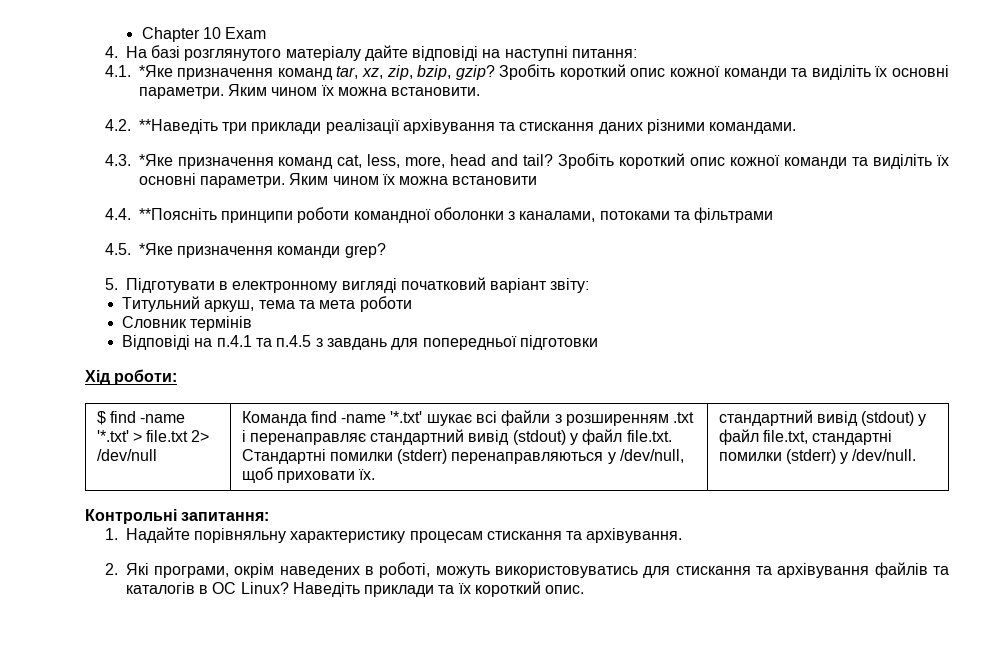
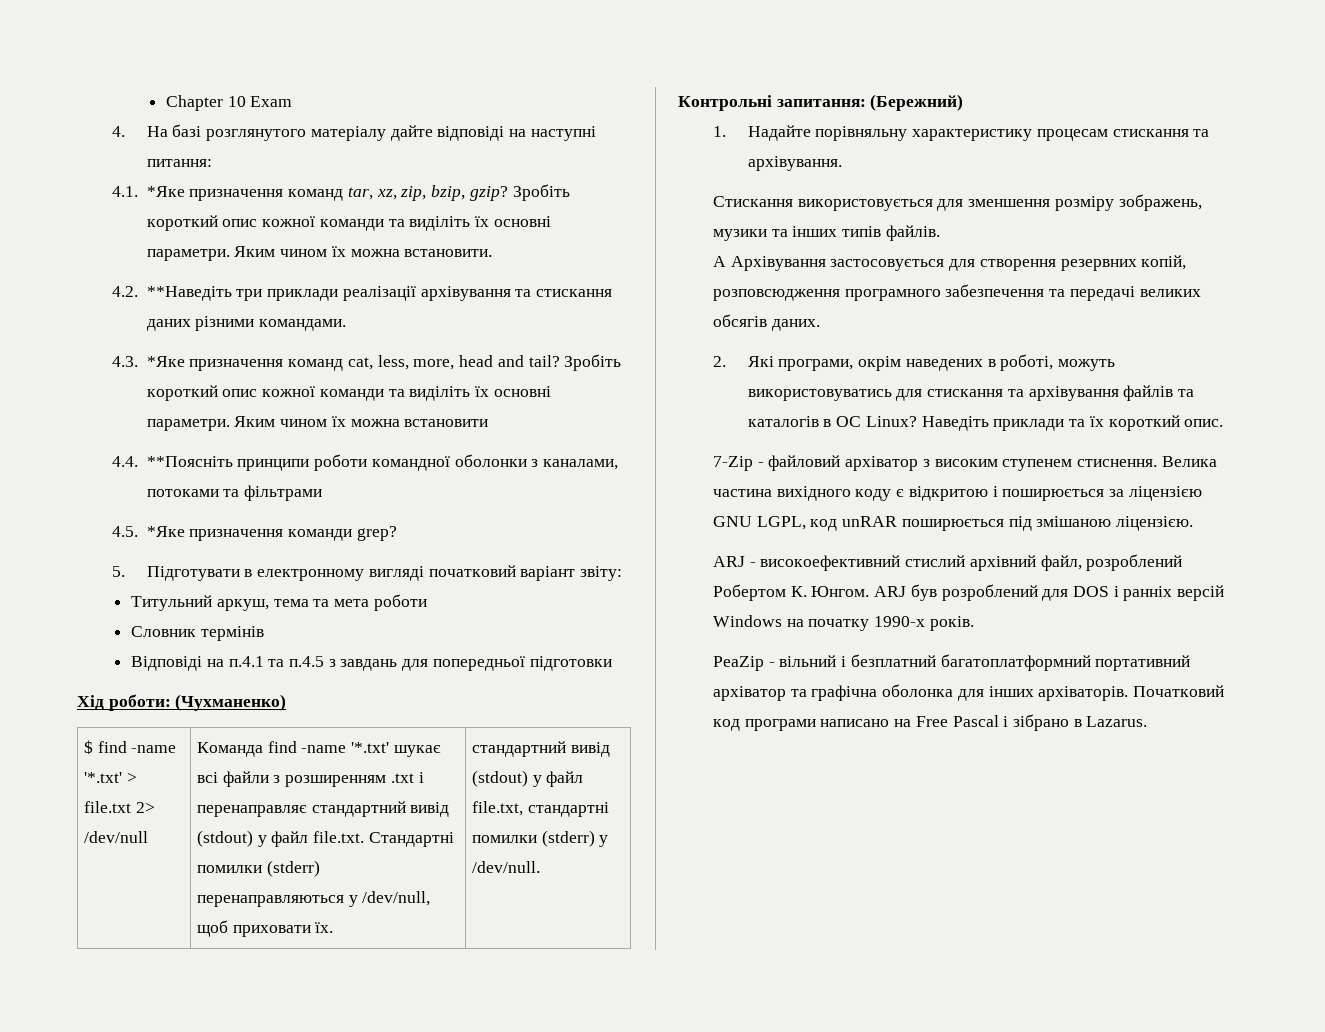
(178, 377) none -> [175,694,287,711] (Чухманенко)
(270, 516) none -> [870,94,964,111] (Бережний)
(683, 535) none -> [712,194,1202,211] [712,225,940,241] [712,255,1187,271] [712,284,1201,301] [712,314,820,331] // Стискання використовується для зменшення розміру зображень, музики та інших типів файлів. // А Архівування застосовується для створення резервних копій, розповсюдження програмного забезпечення та передачі великих обсягів даних.
(585, 589) none -> [712,455,1217,471] [712,486,1202,501] [712,516,1193,531] [712,554,1183,571] [712,584,1225,601] [712,615,974,631] [712,654,1191,671] [712,684,1224,701] [712,714,1148,731] // 7-Zip - файловий архіватор з високим ступенем стиснення. Велика частина вихідного коду є відкритою і поширюється за ліцензією GNU LGPL, код unRAR поширюється під змішаною ліцензією. // ARJ - високоефективний стислий архівний файл, розроблений Робертом К. Юнгом. ARJ був розроблений для DOS і ранніх версій Windows на початку 1990-х років. // PeaZip - вільний і безплатний багатоплатформний портативний архіватор та графічна оболонка для інших архіваторів. Початковий код програми написано на Free Pascal і зібрано в Lazarus.

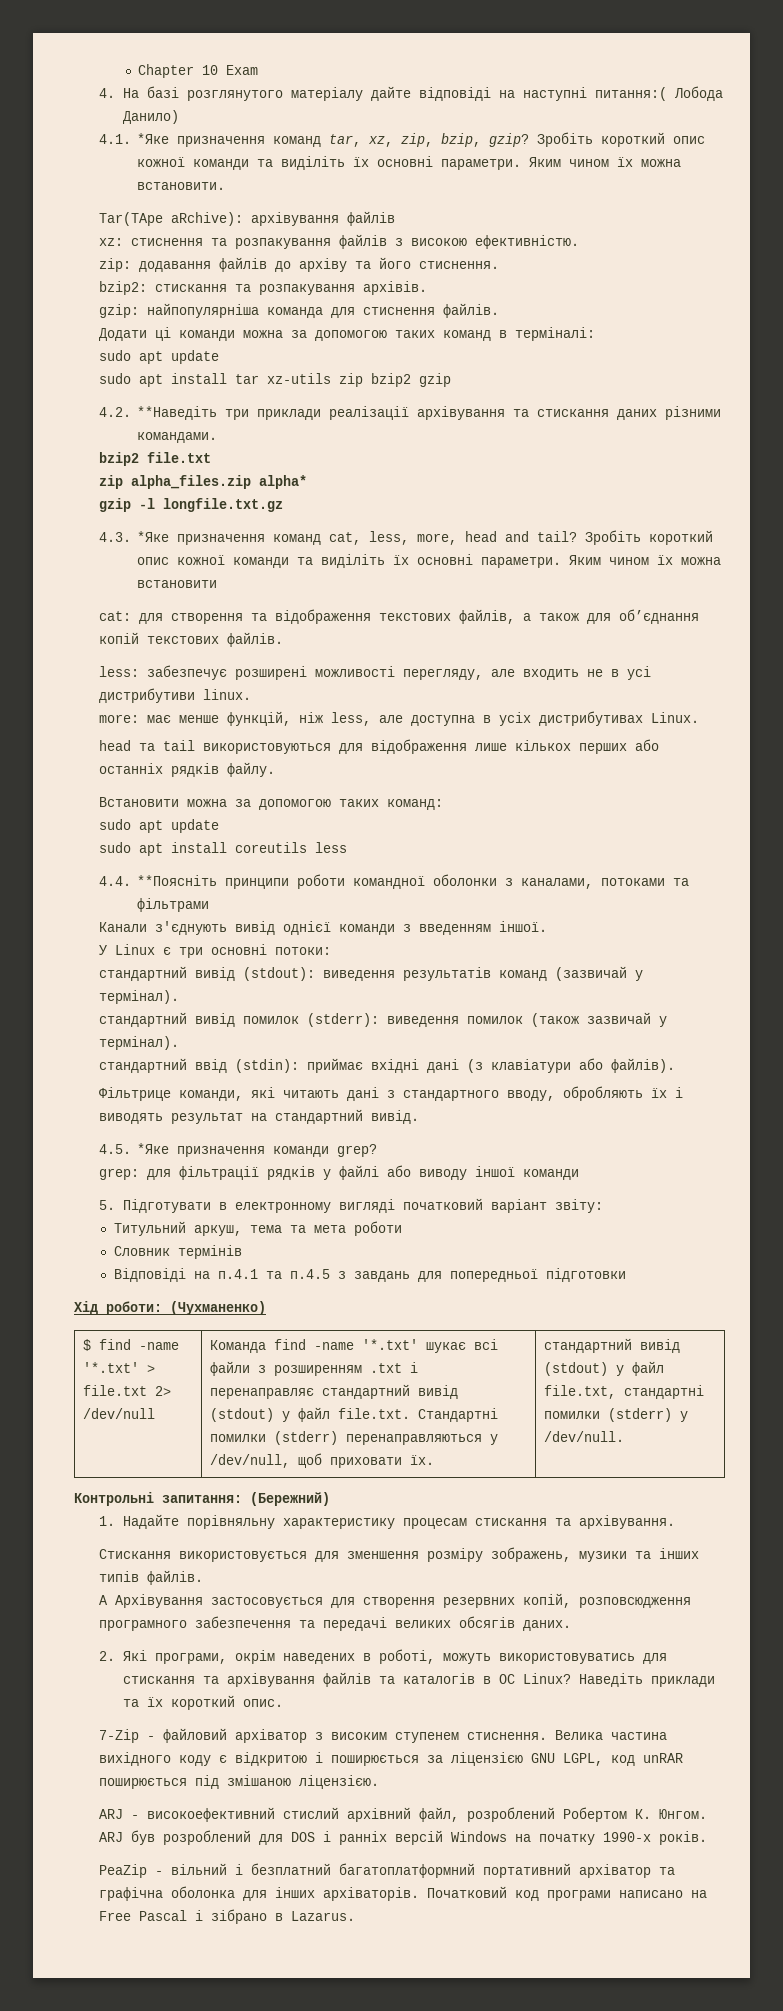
[146,159,212,167] питання: -> [595,86,724,101] [123,110,180,124] питання:( Лобода Данило)
(493, 253) none -> [98,211,395,226] [98,234,579,249] [98,257,499,272] [98,281,427,295] [98,303,499,318] [98,327,595,341] [98,350,219,364] [98,373,451,387] // Tar(TApe aRchive): архівування файлів // xz: стиснення та розпакування файлів з високою ефективністю. // zip: додавання файлів до архіву та його стиснення. // bzip2: стискання та розпакування архівів. // gzip: найпопулярніша команда для стиснення файлів. // Додати ці команди можна за допомогою таких команд в терміналі: // sudo apt update // sudo apt install tar xz-utils zip bzip2 gzip
(347, 325) none -> [98,452,211,466] [98,475,307,489] [98,498,283,512] // bzip2 file.txt // zip alpha_files.zip alpha* // gzip -l longfile.txt.gz
(489, 423) none -> [98,609,699,624] [98,632,283,647] [98,665,651,680] [98,688,251,703] [98,711,699,726] [98,739,659,754] [98,762,275,777] [98,797,443,810] [98,819,219,833] [98,842,347,856] // cat: для створення та відображення текстових файлів, а також для об’єднання копій текстових файлів. // less: забезпечує розширені можливості перегляду, але входить не в усі дистрибутиви linux. // more: має менше функцій, ніж less, але доступна в усіх дистрибутивах Linux. // head та tail використовуються для відображення лише кількох перших або останніх рядків файлу. // Встановити можна за допомогою таких команд: // sudo apt update // sudo apt install coreutils less
(323, 493) none -> [98,921,547,935] [98,944,331,958] [98,966,643,981] [98,990,179,1004] [98,1012,667,1027] [98,1036,179,1050] [98,1058,675,1073] [98,1086,683,1101] [98,1109,419,1124] // Канали з'єднують вивід однієї команди з введенням іншої. // У Linux є три основні потоки: // стандартний вивід (stdout): виведення результатів команд (зазвичай у термінал). // стандартний вивід помилок (stderr): виведення помилок (також зазвичай у термінал). // стандартний ввід (stdin): приймає вхідні дані (з клавіатури або файлів). // Фільтрице команди, які читають дані з стандартного вводу, обробляють їх і виводять результат на стандартний вивід.
(397, 533) none -> [98,1165,579,1180] // grep: для фільтрації рядків у файлі або виводу іншої команди

